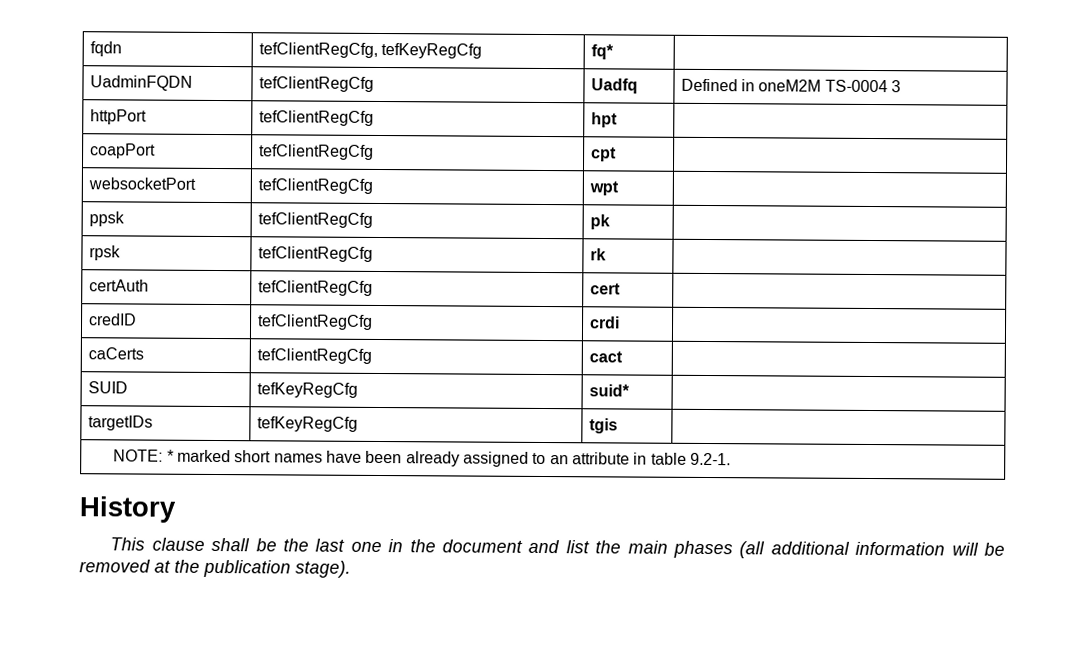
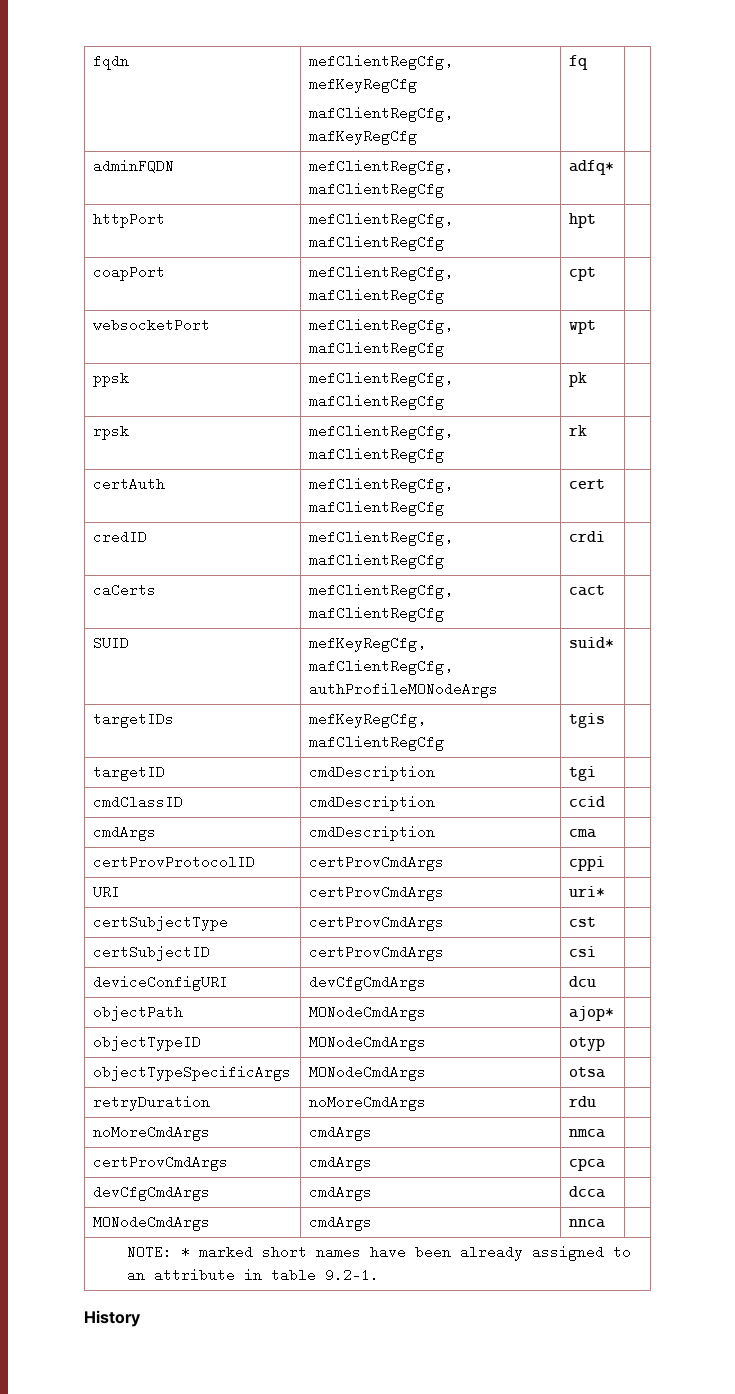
[258,42,483,59] [590,44,614,60] [89,75,193,91] [258,76,374,92] [590,78,638,94] [680,78,901,93] tefClientRegCfg, tefKeyRegCfg | fq* | // UadminFQDN | tefClientRegCfg | Uadfq | Defined in oneM2M TS-0004 3 -> [308,54,453,70] [308,77,417,93] [308,106,453,122] [308,129,417,145] [568,55,588,70] [92,159,174,173] [308,159,453,175] [308,182,444,198] [568,160,614,175] mefClientRegCfg, mefKeyRegCfg // mafClientRegCfg, mafKeyRegCfg | fq | // adminFQDN | mefClientRegCfg, mafClientRegCfg | adfq* |
[258,110,374,126] tefClientRegCfg -> [308,212,453,228] [308,235,444,251] mefClientRegCfg, mafClientRegCfg
[258,144,374,160] tefClientRegCfg -> [308,265,453,281] [308,288,444,304] mefClientRegCfg, mafClientRegCfg
[257,178,373,194] tefClientRegCfg -> [308,318,453,334] [308,341,444,357] mefClientRegCfg, mafClientRegCfg
[257,212,373,228] tefClientRegCfg -> [308,371,453,387] [308,394,444,410] mefClientRegCfg, mafClientRegCfg
[257,246,373,262] tefClientRegCfg -> [308,424,453,440] [308,447,444,463] mefClientRegCfg, mafClientRegCfg
[257,280,373,296] tefClientRegCfg -> [308,477,453,493] [308,500,444,516] mefClientRegCfg, mafClientRegCfg
[256,314,373,330] tefClientRegCfg -> [308,530,453,546] [308,553,444,569] mefClientRegCfg, mafClientRegCfg
[256,348,372,364] tefClientRegCfg -> [308,583,453,599] [308,606,444,622] mefClientRegCfg, mafClientRegCfg
[256,382,358,398] tefKeyRegCfg -> [308,636,426,652] [308,659,453,675] [308,682,498,698] mefKeyRegCfg, mafClientRegCfg, authProfileMONodeArgs
[256,416,358,432] tefKeyRegCfg -> [308,712,426,728] [308,735,444,751] mefKeyRegCfg, mafClientRegCfg
(618, 426) none -> [92,765,165,781] [308,765,435,781] [568,766,596,781] [92,795,183,809] [308,795,435,811] [568,796,605,807] [92,825,156,841] [308,825,435,841] [568,829,596,838] [92,855,255,869] [308,855,444,871] [568,856,605,871] [92,885,120,899] [308,885,444,901] [568,886,605,897] [92,915,228,931] [308,915,444,931] [568,917,596,927] [92,945,210,961] [308,945,444,961] [568,946,596,957] [92,975,228,991] [308,975,426,991] [568,976,596,987] [92,1005,183,1021] [308,1005,426,1021] [568,1006,614,1021] [92,1035,201,1051] [308,1035,426,1051] [568,1037,605,1051] [92,1065,291,1081] [308,1065,426,1081] [568,1067,605,1078] [92,1095,210,1111] [308,1095,426,1111] [568,1096,596,1107] [92,1125,210,1141] [308,1125,372,1141] [568,1128,605,1138] [92,1155,228,1171] [308,1155,372,1171] [568,1158,605,1171] [92,1185,210,1201] [308,1185,372,1201] [568,1186,605,1198] [92,1215,210,1231] [308,1215,372,1231] [568,1218,605,1228] // targetID | cmdDescription | tgi | // cmdClassID | cmdDescription | ccid | // cmdArgs | cmdDescription | cma | // certProvProtocolID | certProvCmdArgs | cppi | // URI | certProvCmdArgs | uri* | // certSubjectType | certProvCmdArgs | cst | // certSubjectID | certProvCmdArgs | csi | // deviceConfigURI | devCfgCmdArgs | dcu | // objectPath | MONodeCmdArgs | ajop* | // objectTypeID | MONodeCmdArgs | otyp | // objectTypeSpecificArgs | MONodeCmdArgs | otsa | // retryDuration | noMoreCmdArgs | rdu | // noMoreCmdArgs | cmdArgs | nmca | // certProvCmdArgs | cmdArgs | cpca | // devCfgCmdArgs | cmdArgs | dcca | // MONodeCmdArgs | cmdArgs | nnca |
[110,537,1006,559] [79,559,351,578] // This clause shall be the last one in the document and list the main phases (all additional information will be removed at the publication stage). -> (141, 1318) none

